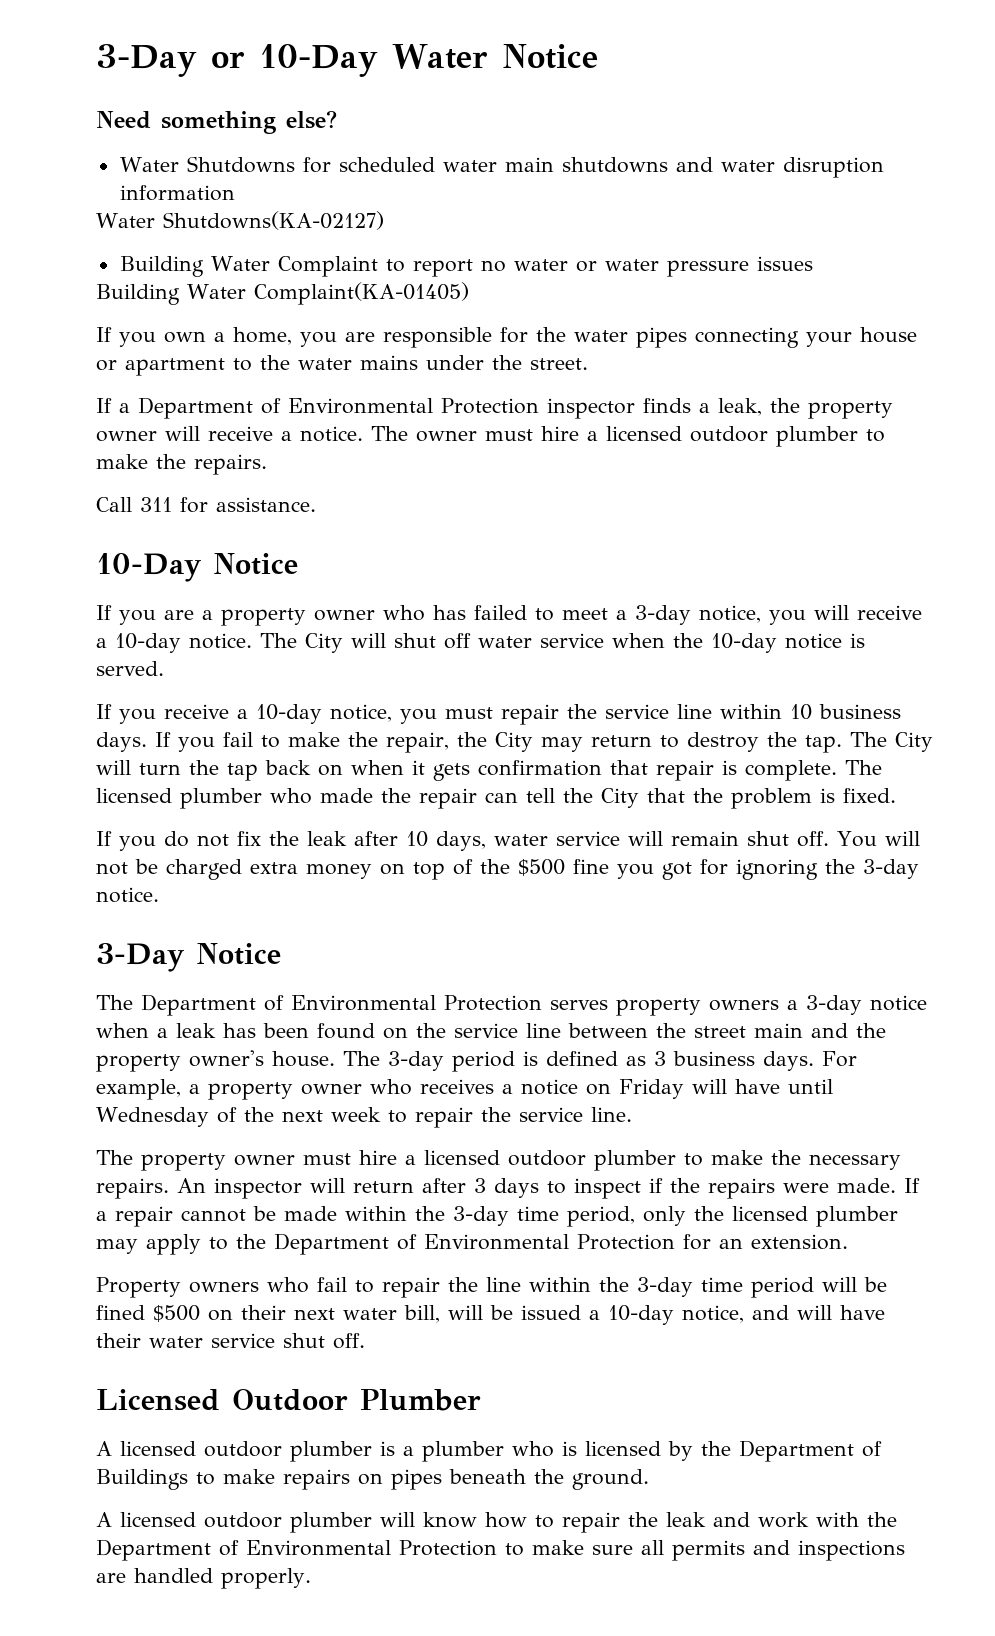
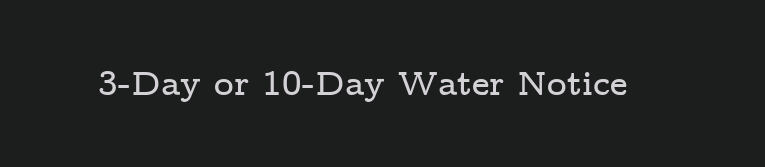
[96,110,337,134] [119,156,884,178] [119,185,235,201] [96,211,384,230] [119,256,813,277] [96,282,469,305] [96,327,917,348] [96,355,588,376] [96,397,893,419] [96,426,885,447] [96,454,267,475] [96,497,316,513] [96,553,298,582] [96,605,922,626] [96,633,865,653] [96,661,164,676] [96,704,901,725] [96,732,933,753] [96,760,882,781] [96,788,896,809] [96,831,920,851] [96,859,919,880] [96,887,159,903] [96,943,281,972] [96,994,927,1016] [96,1023,886,1039] [96,1050,857,1072] [96,1079,833,1100] [96,1107,632,1128] [96,1150,901,1171] [96,1178,920,1199] [96,1206,898,1227] [96,1233,848,1255] [96,1277,887,1298] [96,1305,885,1325] [96,1333,365,1349] [96,1389,481,1411] [96,1440,882,1462] [96,1469,649,1490] [96,1512,897,1533] [96,1539,905,1561] [96,1568,311,1589] // Need something else? // Water Shutdowns for scheduled water main shutdowns and water disruption information // Water Shutdowns(KA-02127) // Building Water Complaint to report no water or water pressure issues // Building Water Complaint(KA-01405) // If you own a home, you are responsible for the water pipes connecting your house or apartment to the water mains under the street. // If a Department of Environmental Protection inspector finds a leak, the property owner will receive a notice. The owner must hire a licensed outdoor plumber to make the repairs. // Call 311 for assistance. // 10-Day Notice // If you are a property owner who has failed to meet a 3-day notice, you will receive a 10-day notice. The City will shut off water service when the 10-day notice is served. // If you receive a 10-day notice, you must repair the service line within 10 business days. If you fail to make the repair, the City may return to destroy the tap. The City will turn the tap back on when it gets confirmation that repair is complete. The licensed plumber who made the repair can tell the City that the problem is fixed. // If you do not fix the leak after 10 days, water service will remain shut off. You will not be charged extra money on top of the $500 fine you got for ignoring the 3-day notice. // 3-Day Notice // The Department of Environmental Protection serves property owners a 3-day notice when a leak has been found on the service line between the street main and the property owner's house. The 3-day period is defined as 3 business days. For example, a property owner who receives a notice on Friday will have until Wednesday of the next week to repair the service line. // The property owner must hire a licensed outdoor plumber to make the necessary repairs. An inspector will return after 3 days to inspect if the repairs were made. If a repair cannot be made within the 3-day time period, only the licensed plumber may apply to the Department of Environmental Protection for an extension. // Property owners who fail to repair the line within the 3-day time period will be fined $500 on their next water bill, will be issued a 10-day notice, and will have their water service shut off. // Licensed Outdoor Plumber // A licensed outdoor plumber is a plumber who is licensed by the Department of Buildings to make repairs on pipes beneath the ground. // A licensed outdoor plumber will know how to repair the leak and work with the Department of Environmental Protection to make sure all permits and inspections are handled properly. -> (627, 83) none

